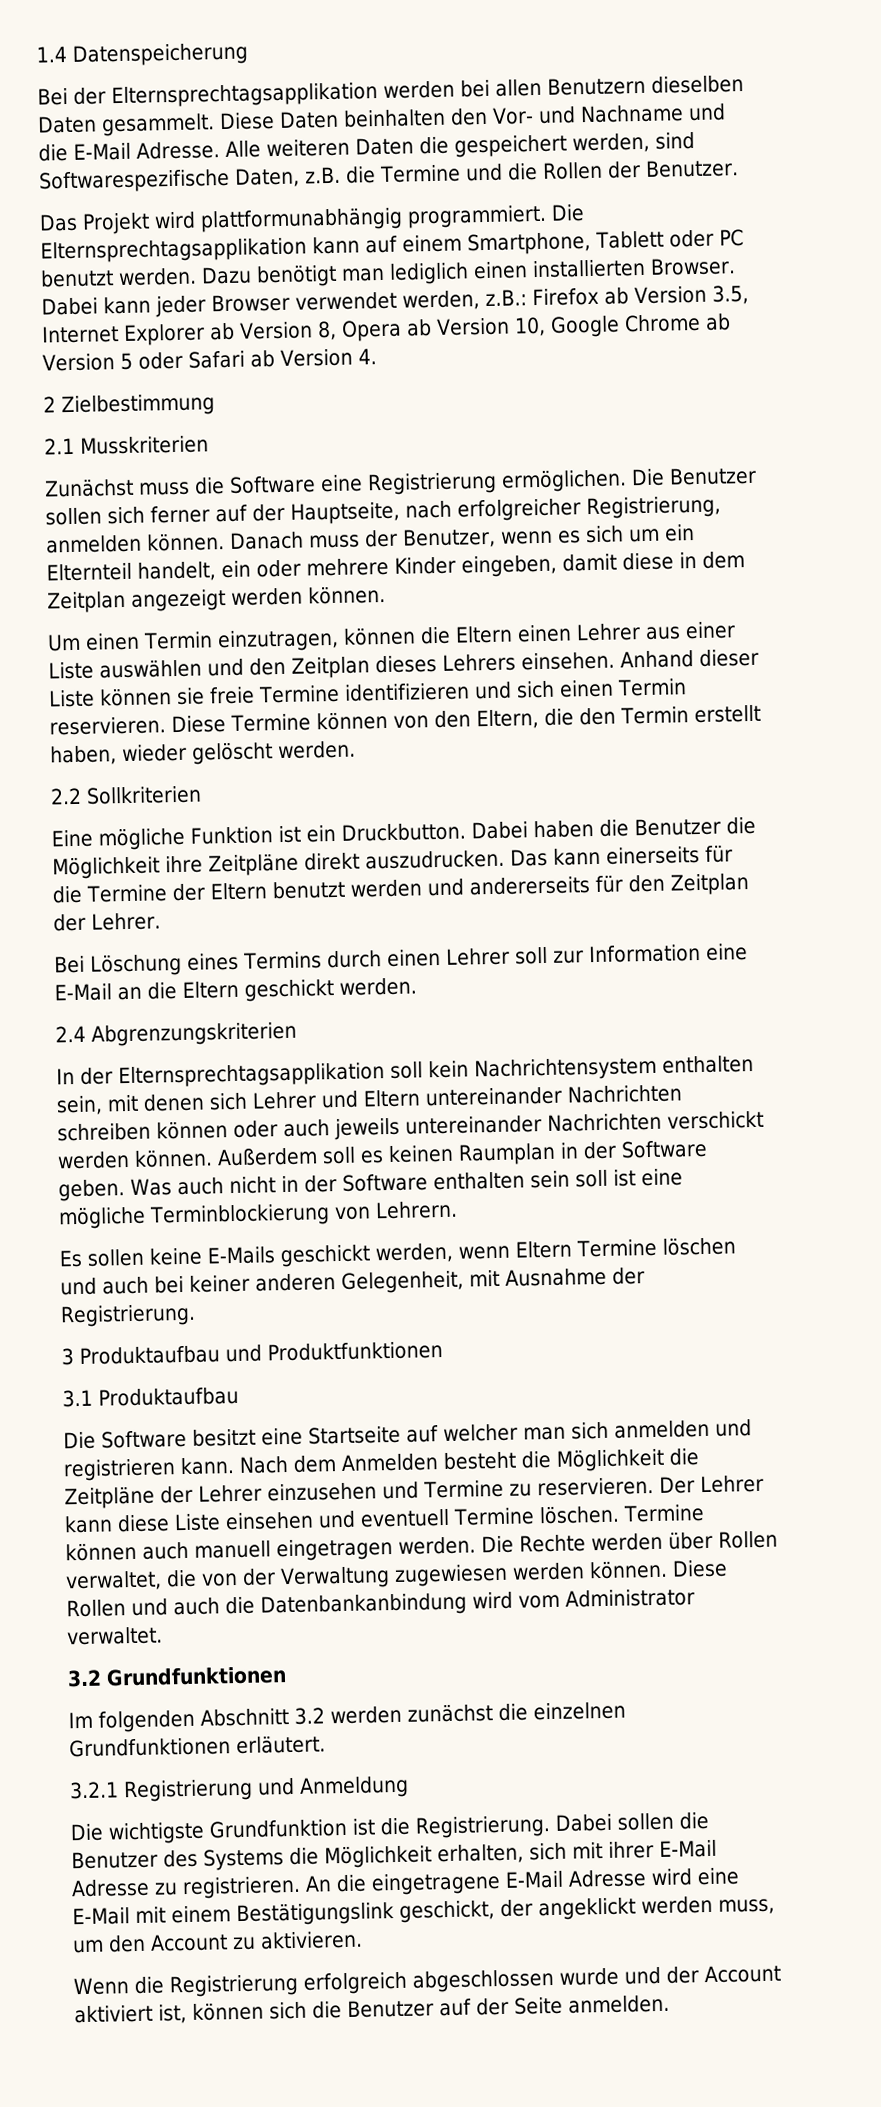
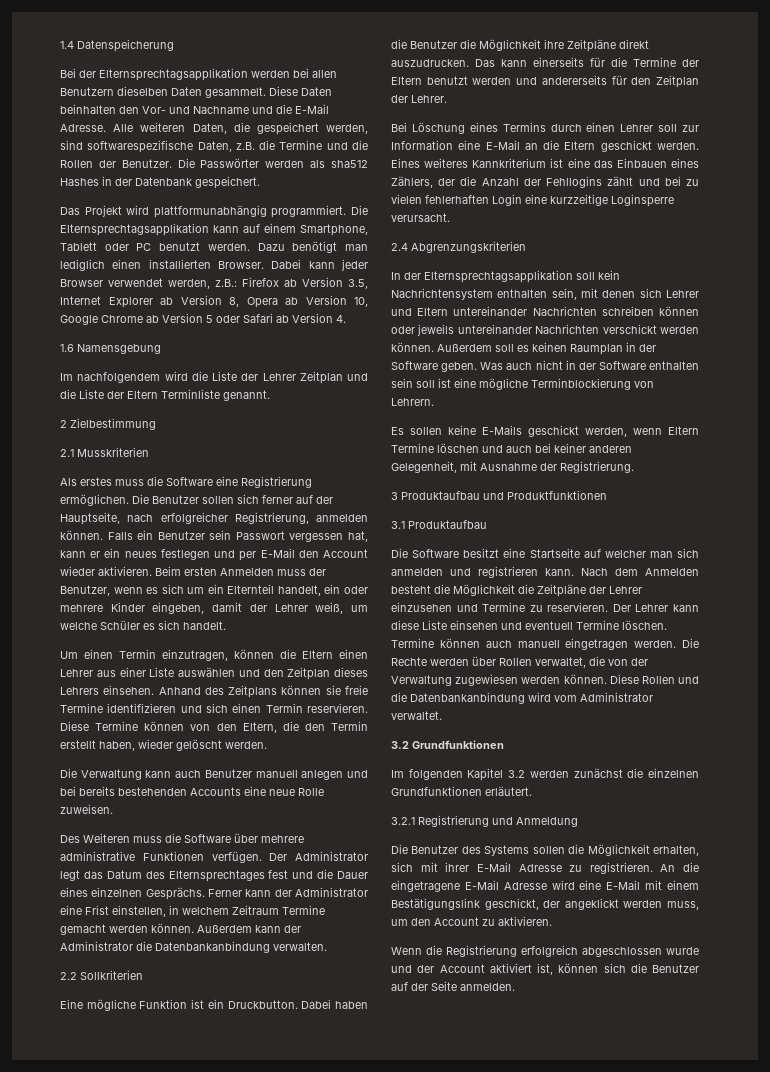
[355,137,414,156] Daten -> [192,123,227,134] Daten,
[39,168,230,194] Softwarespezifische -> [87,140,194,153] softwarespezifische
(739, 168) none -> [177,158,368,168] [60,176,260,189] Die Passwörter werden als sha512 Hashes in der Datenbank gespeichert.
(377, 356) none -> [60,344,161,354] [60,371,368,384] [60,389,270,401] // 1.6 Namensgebung // Im nachfolgendem wird die Liste der Lehrer Zeitplan und die Liste der Eltern Terminliste genannt.
[44,478,134,498] Zunächst -> [60,477,112,486] Als erstes
[228,531,304,550] Danach -> [107,530,368,542] [60,548,369,561] [60,566,274,576] Falls ein Benutzer sein Passwort vergessen hat, kann er ein neues festlegen und per E-Mail den Account wieder aktivieren. Beim ersten Anmelden
[622,551,745,571] [47,585,386,614] diese in dem Zeitplan angezeigt werden können. -> [249,602,369,614] [60,620,226,630] der Lehrer weiß, um welche Schüler es sich handelt.
[699,648,759,667] [48,689,95,708] dieser Liste -> [204,685,278,698] des Zeitplans
(356, 750) none -> [60,768,369,780] [60,786,324,796] [60,804,113,814] [60,833,304,843] [60,851,368,863] [60,869,368,882] [60,887,368,900] [60,905,325,917] [60,923,301,935] [60,941,327,953] // Die Verwaltung kann auch Benutzer manuell anlegen und bei bereits bestehenden Accounts eine neue Rolle zuweisen. // Des Weiteren muss die Software über mehrere administrative Funktionen verfügen. Der Administrator legt das Datum des Elternsprechtages fest und die Dauer eines einzelnen Gesprächs. Ferner kann der Administrator eine Frist einstellen, in welchem Zeitraum Termine gemacht werden können. Außerdem kann der Administrator die Datenbankanbindung verwalten.
(417, 986) none -> [391,158,699,168] [391,176,699,188] [391,194,674,207] [391,213,450,222] Eines weiteres Kannkriterium ist eine das Einbauen eines Zählers, der die Anzahl der Fehllogins zählt und bei zu vielen fehlerhaften Login eine kurzzeitige Loginsperre verursacht.
[282,1119,330,1138] auch -> (415, 330) none
[172,1597,220,1616] auch -> (699, 680) none
[200,1708,289,1727] Abschnitt -> [467,768,504,781] Kapitel
[108,1811,709,1845] wichtigste Grundfunktion ist die Registrierung. Dabei sollen die -> (408, 849) none
(284, 1859) none -> [532,846,565,854] sollen

